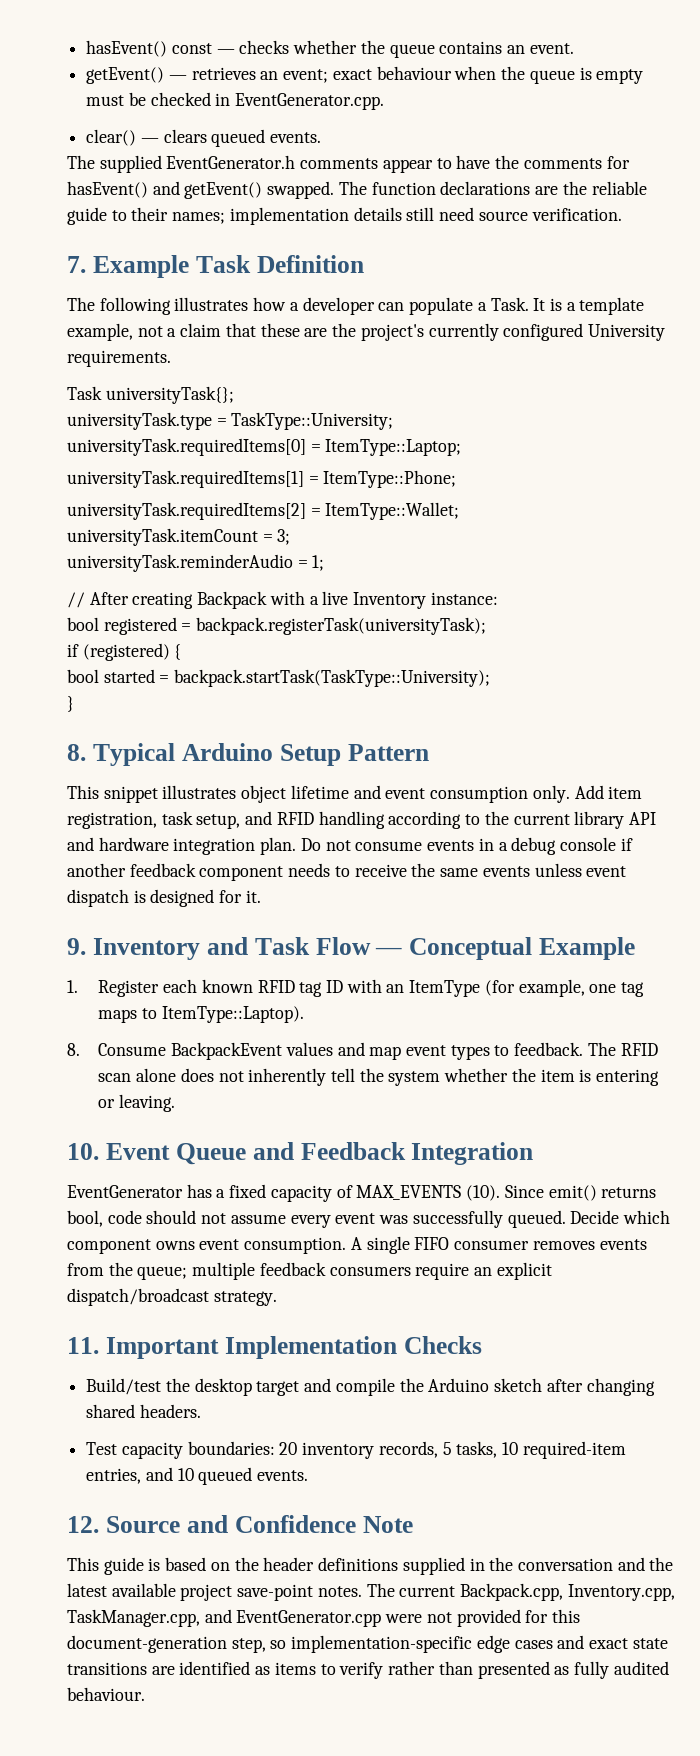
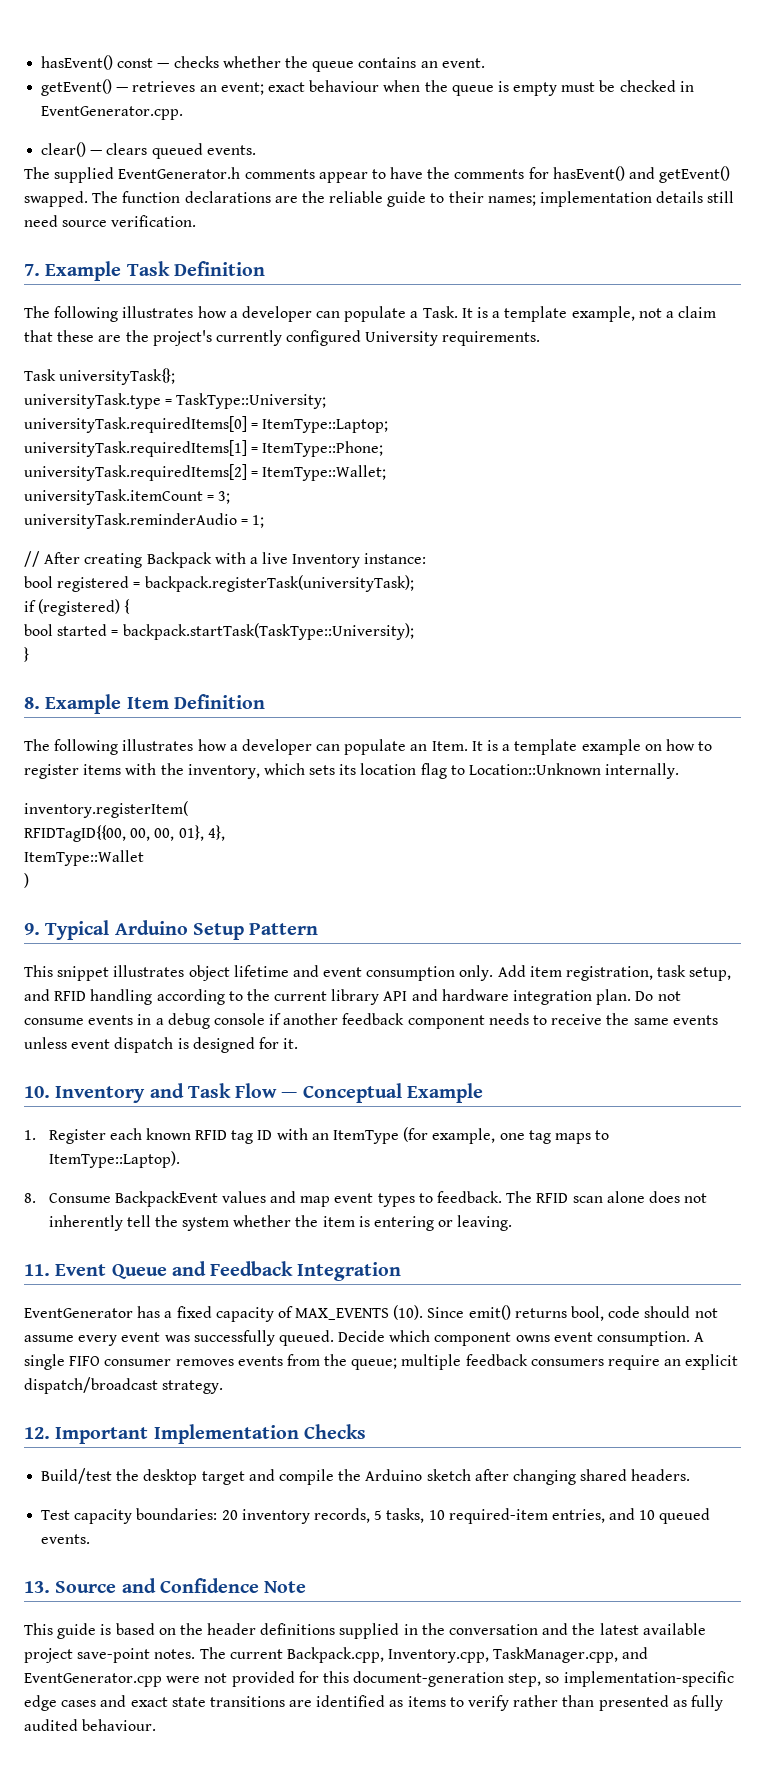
(86, 752) none -> [45,694,265,714] [24,739,713,755] [24,763,680,779] [24,801,188,818] [24,825,225,842] [24,850,144,866] [24,873,29,888] [24,923,40,935] Example Item Definition // The following illustrates how a developer can populate an Item. It is a template example on how to register items with the inventory, which sets its location flag to Location::Unknown internally. // inventory.registerItem( // RFIDTagID{{00, 00, 00, 01}, 4}, // ItemType::Wallet // ) // 9.
[67,938,86,955] 9. -> [24,1086,50,1098] 10.
[67,1143,99,1160] 10. -> [24,1264,50,1276] 11.
[67,1337,99,1354] 11. -> [24,1427,50,1439] 12.
[67,1516,99,1533] 12. -> [24,1581,50,1593] 13.

